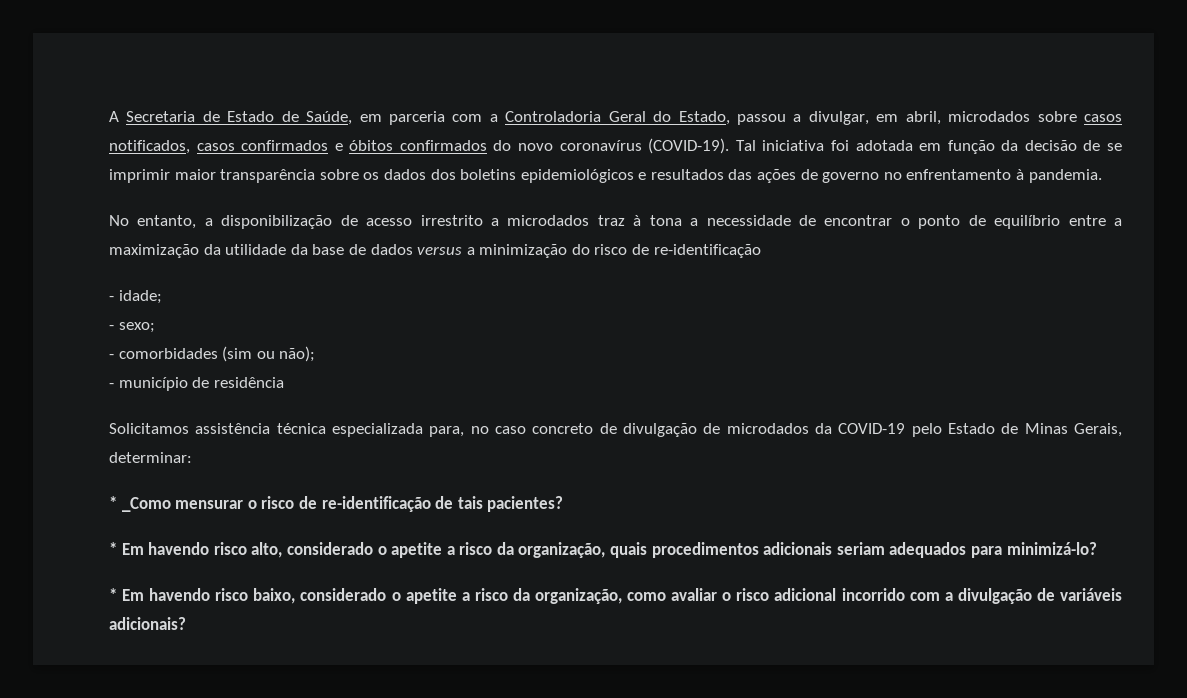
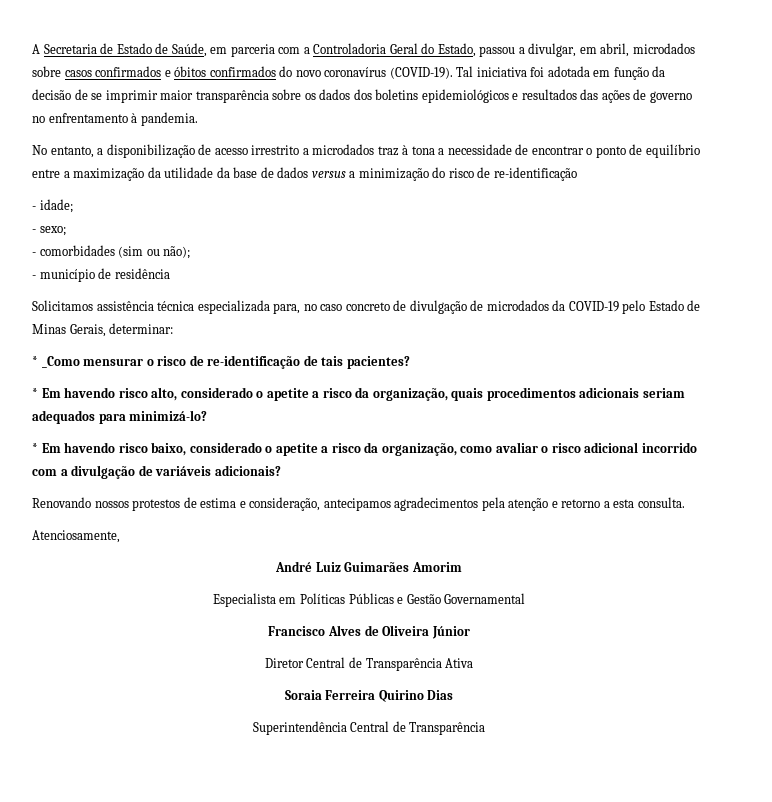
[109,140,235,154] notificados, casos -> (92, 73) none
(186, 623) none -> [32,497,685,511] [32,530,120,543] [275,561,462,572] [212,593,526,607] [268,625,470,639] [264,657,474,671] [284,690,454,702] [252,721,486,735] // Renovando nossos protestos de estima e consideração, antecipamos agradecimentos pela atenção e retorno a esta consulta. // Atenciosamente, // André Luiz Guimarães Amorim // Especialista em Políticas Públicas e Gestão Governamental // Francisco Alves de Oliveira Júnior // Diretor Central de Transparência Ativa // Soraia Ferreira Quirino Dias // Superintendência Central de Transparência

